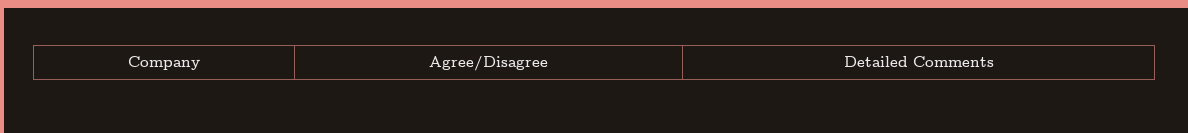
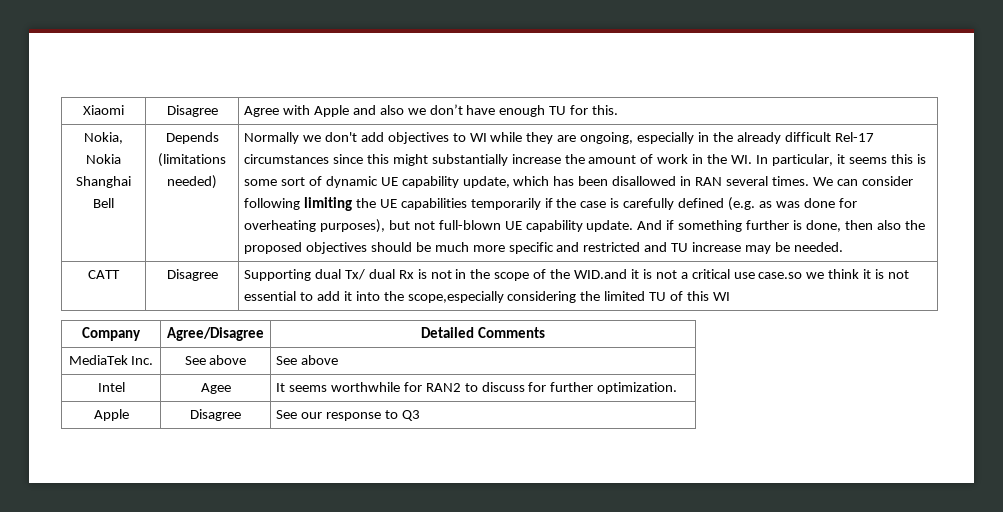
[128,56,200,70] [428,56,548,71] [843,56,994,67] Company | Agree/Disagree | Detailed Comments -> [83,105,124,115] [166,105,218,117] [244,104,619,117] [84,132,123,144] [86,154,121,164] [76,176,131,188] [93,198,114,208] [165,132,219,144] [158,153,226,167] [167,175,217,189] [244,132,874,144] [244,154,926,166] [244,176,913,188] [244,197,857,211] [244,219,925,233] [244,242,843,254] [88,270,120,279] [166,269,218,281] [244,269,910,281] [244,291,730,303] [82,327,141,341] [167,327,264,341] [421,327,545,338] [68,355,154,365] [184,355,247,365] [276,355,338,365] [97,382,125,392] [200,383,231,394] [276,382,678,394] [93,409,129,421] [190,409,241,421] [276,410,420,421] Xiaomi | Disagree | Agree with Apple and also we don’t have enough TU for this. // Nokia, Nokia Shanghai Bell | Depends (limitations needed) | Normally we don't add objectives to WI while they are ongoing, especially in the already difficult Rel-17 circumstances since this might substantially increase the amount of work in the WI. In particular, it seems this is some sort of dynamic UE capability update, which has been disallowed in RAN several times. We can consider following limiting the UE capabilities temporarily if the case is carefully defined (e.g. as was done for overheating purposes), but not full-blown UE capability update. And if something further is done, then also the proposed objectives should be much more specific and restricted and TU increase may be needed. // CATT | Disagree | Supporting dual Tx/ dual Rx is not in the scope of the WID.and it is not a critical use case.so we think it is not essential to add it into the scope,especially considering the limited TU of this WI // Company | Agree/Disagree | Detailed Comments // MediaTek Inc. | See above | See above // Intel | Agee | It seems worthwhile for RAN2 to discuss for further optimization. // Apple | Disagree | See our response to Q3

